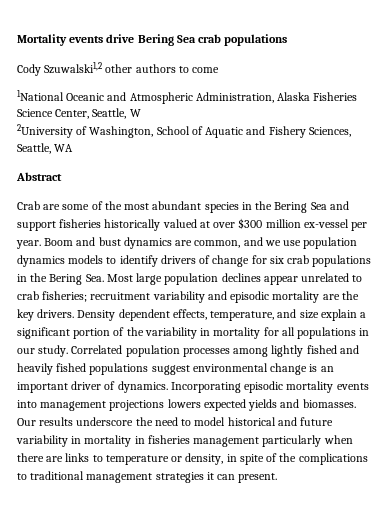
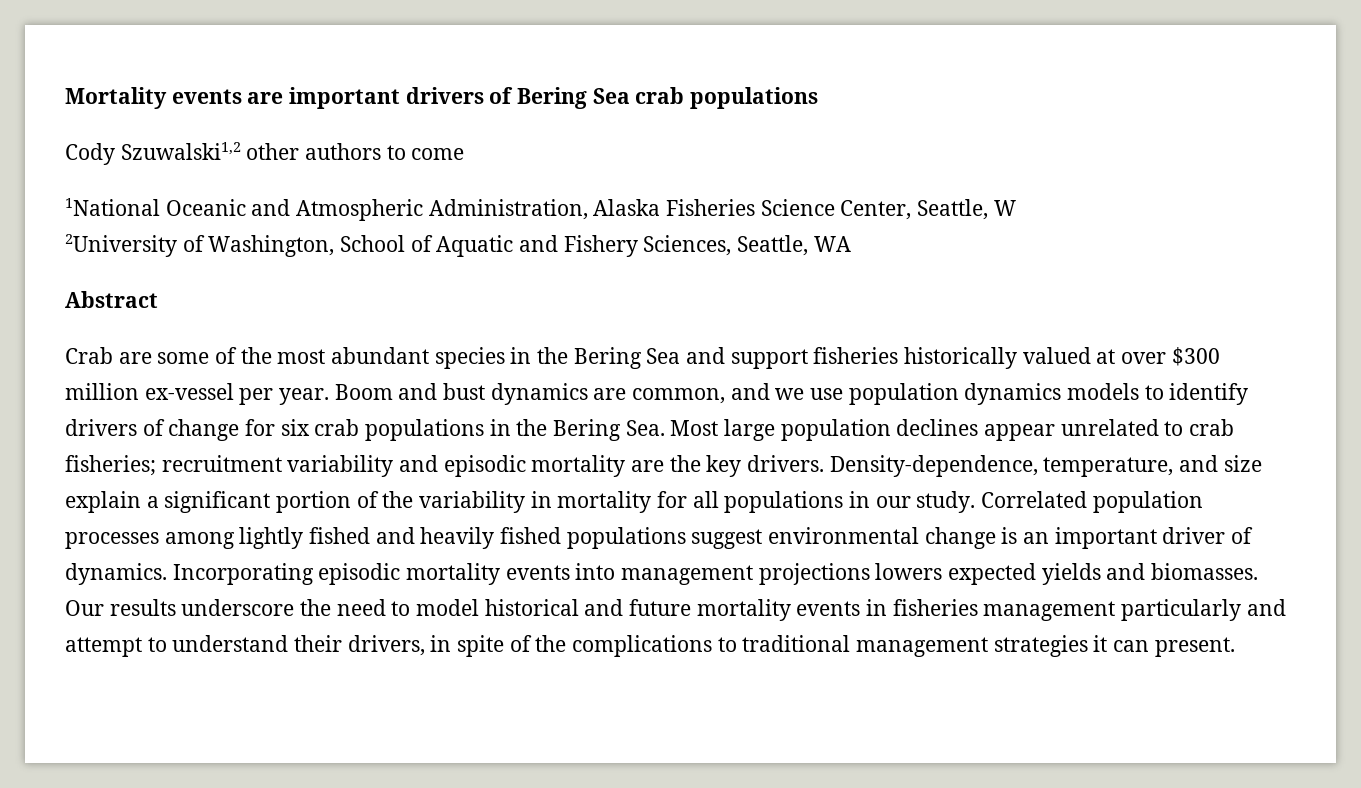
[106,34,135,43] drive -> [247,87,514,109] are important drivers of
[77,309,207,321] Density dependent effects, -> [829,455,1038,477] Density-dependence,
[16,435,132,447] variability in mortality -> [696,599,861,621] mortality events
[323,435,353,444] [17,453,224,465] when there are links to temperature or density, -> [1246,599,1286,616] [65,635,425,657] and attempt to understand their drivers,

